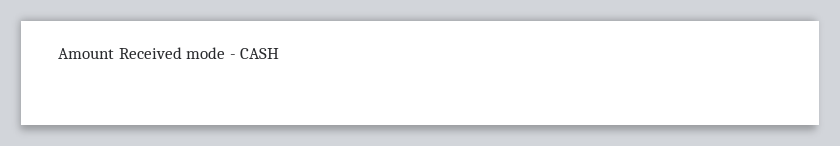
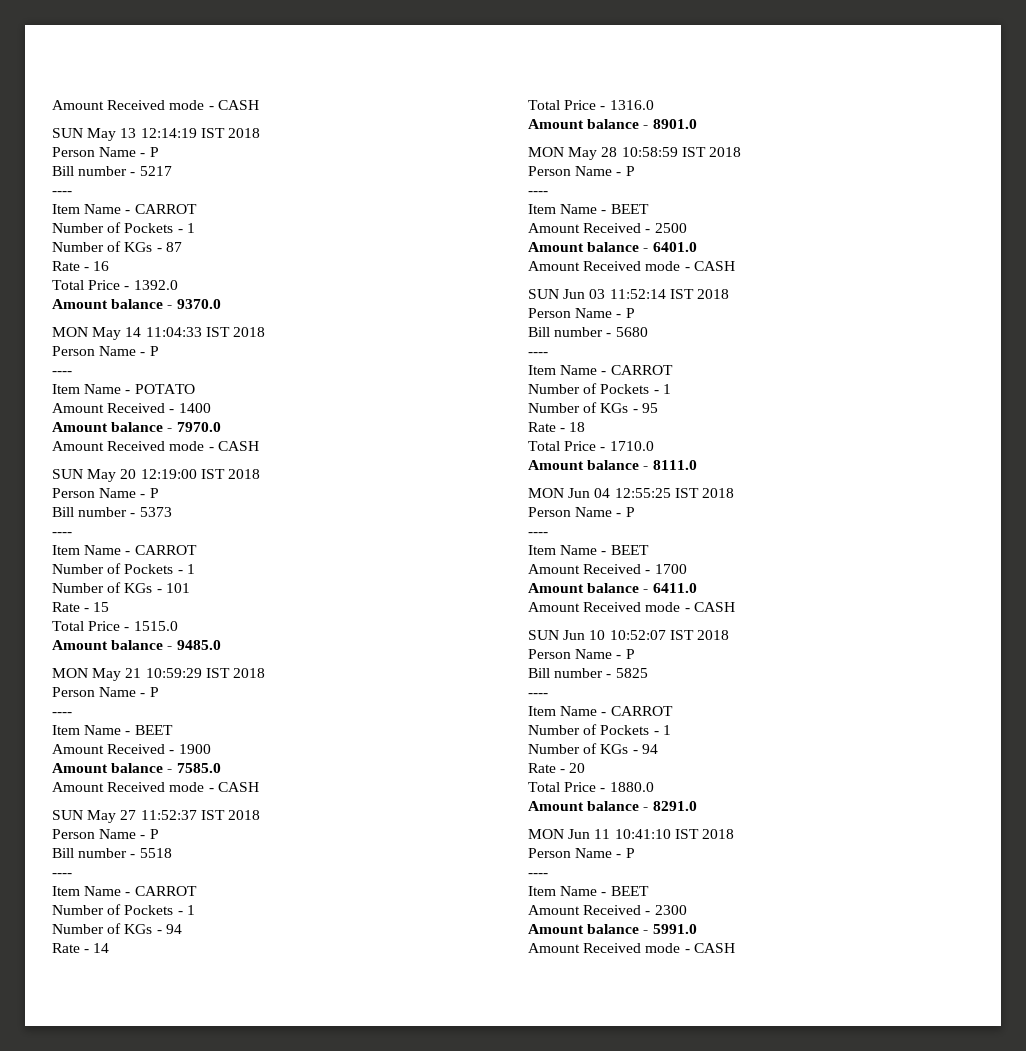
[58,47,280,59] Amount Received mode - CASH -> [52,100,259,110] [52,128,260,141] [52,147,159,157] [52,166,172,176] [52,191,72,195] [52,204,197,214] [52,222,195,233] [52,241,182,252] [52,261,110,271] [52,280,178,290] [52,299,221,309] [52,327,265,340] [52,346,159,356] [52,371,72,375] [52,384,195,394] [52,403,211,413] [52,422,221,432] [52,441,259,451] [52,469,260,482] [52,488,159,498] [52,507,172,517] [52,532,72,536] [52,545,197,555] [52,563,195,574] [52,582,190,593] [52,602,110,612] [52,621,178,631] [52,640,221,650] [52,668,265,681] [52,687,159,697] [52,712,72,716] [52,725,173,735] [52,744,211,754] [52,763,221,773] [52,782,259,792] [52,810,260,823] [52,829,159,839] [52,848,172,858] [52,873,72,877] [52,886,197,896] [52,904,195,915] [52,923,182,934] [52,943,110,953] [528,100,654,110] [528,119,697,129] [528,147,741,160] [528,166,635,176] [528,191,548,195] [528,204,649,214] [528,223,687,233] [528,242,697,252] [528,261,735,271] [528,289,729,299] [528,308,635,318] [528,327,648,337] [528,352,548,356] [528,365,673,375] [528,383,671,394] [528,402,658,413] [528,422,586,432] [528,441,654,451] [528,460,697,470] [528,488,734,498] [528,507,635,517] [528,532,548,536] [528,545,649,555] [528,564,687,574] [528,583,697,593] [528,602,735,612] [528,630,729,640] [528,649,635,659] [528,668,648,678] [528,693,548,697] [528,706,673,716] [528,724,671,735] [528,743,658,754] [528,763,586,773] [528,782,654,792] [528,801,697,811] [528,829,734,839] [528,848,635,858] [528,873,548,877] [528,886,649,896] [528,905,687,915] [528,924,697,934] [528,943,735,953] Amount Received mode - CASH // SUN May 13 12:14:19 IST 2018 // Person Name - P // Bill number - 5217 // ---- // Item Name - CARROT // Number of Pockets - 1 // Number of KGs - 87 // Rate - 16 // Total Price - 1392.0 // Amount balance - 9370.0 // MON May 14 11:04:33 IST 2018 // Person Name - P // ---- // Item Name - POTATO // Amount Received - 1400 // Amount balance - 7970.0 // Amount Received mode - CASH // SUN May 20 12:19:00 IST 2018 // Person Name - P // Bill number - 5373 // ---- // Item Name - CARROT // Number of Pockets - 1 // Number of KGs - 101 // Rate - 15 // Total Price - 1515.0 // Amount balance - 9485.0 // MON May 21 10:59:29 IST 2018 // Person Name - P // ---- // Item Name - BEET // Amount Received - 1900 // Amount balance - 7585.0 // Amount Received mode - CASH // SUN May 27 11:52:37 IST 2018 // Person Name - P // Bill number - 5518 // ---- // Item Name - CARROT // Number of Pockets - 1 // Number of KGs - 94 // Rate - 14 // Total Price - 1316.0 // Amount balance - 8901.0 // MON May 28 10:58:59 IST 2018 // Person Name - P // ---- // Item Name - BEET // Amount Received - 2500 // Amount balance - 6401.0 // Amount Received mode - CASH // SUN Jun 03 11:52:14 IST 2018 // Person Name - P // Bill number - 5680 // ---- // Item Name - CARROT // Number of Pockets - 1 // Number of KGs - 95 // Rate - 18 // Total Price - 1710.0 // Amount balance - 8111.0 // MON Jun 04 12:55:25 IST 2018 // Person Name - P // ---- // Item Name - BEET // Amount Received - 1700 // Amount balance - 6411.0 // Amount Received mode - CASH // SUN Jun 10 10:52:07 IST 2018 // Person Name - P // Bill number - 5825 // ---- // Item Name - CARROT // Number of Pockets - 1 // Number of KGs - 94 // Rate - 20 // Total Price - 1880.0 // Amount balance - 8291.0 // MON Jun 11 10:41:10 IST 2018 // Person Name - P // ---- // Item Name - BEET // Amount Received - 2300 // Amount balance - 5991.0 // Amount Received mode - CASH

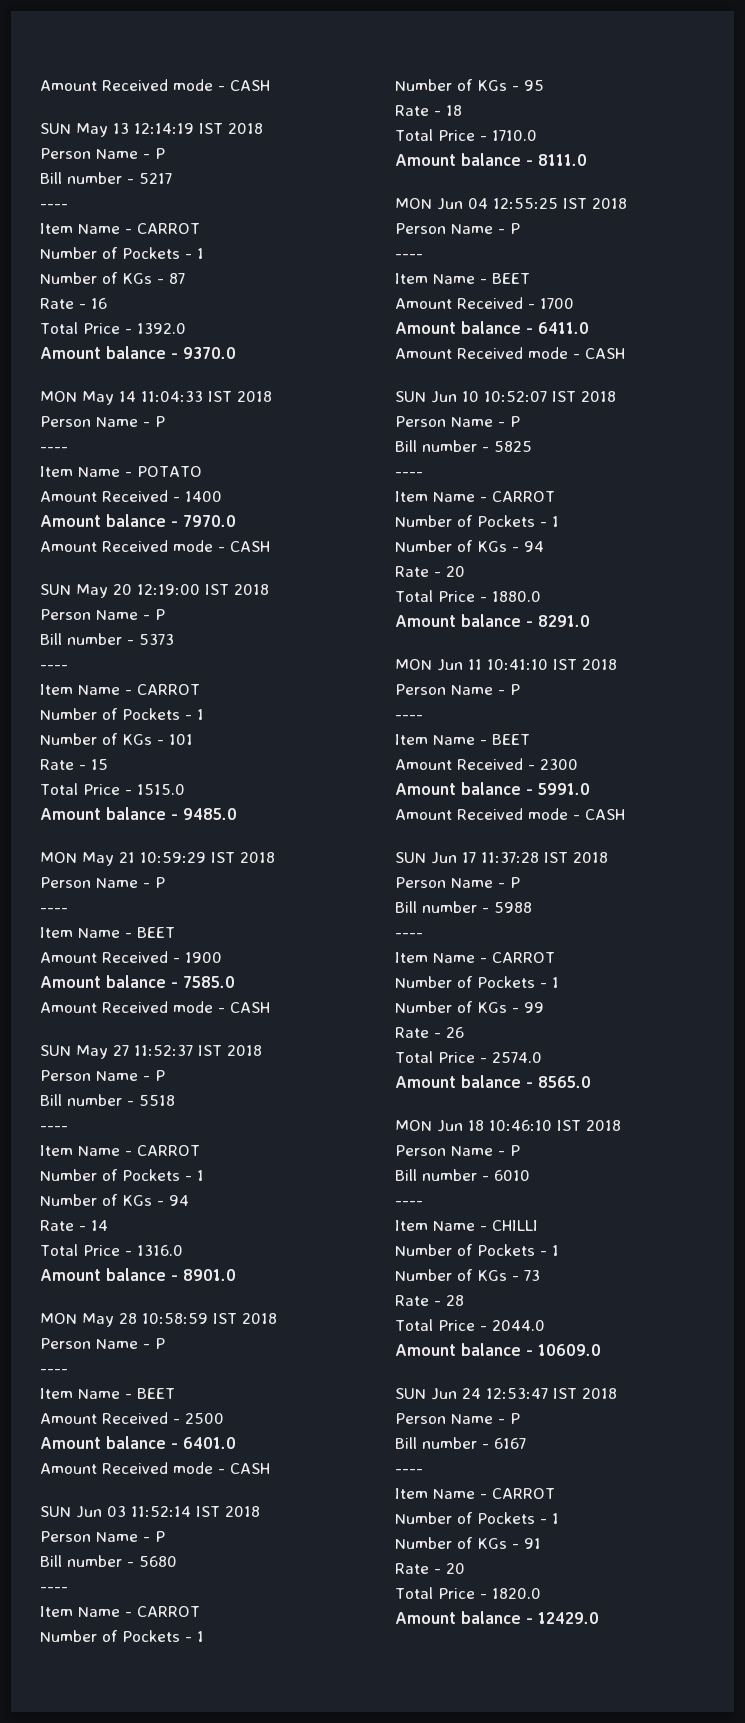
(735, 948) none -> [395,852,608,864] [395,877,520,888] [395,901,532,913] [395,933,423,938] [395,952,555,963] [395,976,559,988] [395,1001,544,1013] [395,1027,464,1038] [395,1051,542,1063] [395,1075,591,1088] [395,1120,621,1132] [395,1145,520,1156] [395,1169,530,1181] [395,1201,423,1206] [395,1220,538,1231] [395,1244,559,1256] [395,1269,540,1281] [395,1295,464,1306] [395,1319,545,1331] [395,1343,601,1356] [395,1388,617,1400] [395,1413,520,1424] [395,1437,526,1449] [395,1469,423,1474] [395,1488,555,1499] [395,1512,559,1524] [395,1537,541,1549] [395,1563,465,1574] [395,1587,541,1599] [395,1611,599,1624] // SUN Jun 17 11:37:28 IST 2018 // Person Name - P // Bill number - 5988 // ---- // Item Name - CARROT // Number of Pockets - 1 // Number of KGs - 99 // Rate - 26 // Total Price - 2574.0 // Amount balance - 8565.0 // MON Jun 18 10:46:10 IST 2018 // Person Name - P // Bill number - 6010 // ---- // Item Name - CHILLI // Number of Pockets - 1 // Number of KGs - 73 // Rate - 28 // Total Price - 2044.0 // Amount balance - 10609.0 // SUN Jun 24 12:53:47 IST 2018 // Person Name - P // Bill number - 6167 // ---- // Item Name - CARROT // Number of Pockets - 1 // Number of KGs - 91 // Rate - 20 // Total Price - 1820.0 // Amount balance - 12429.0

